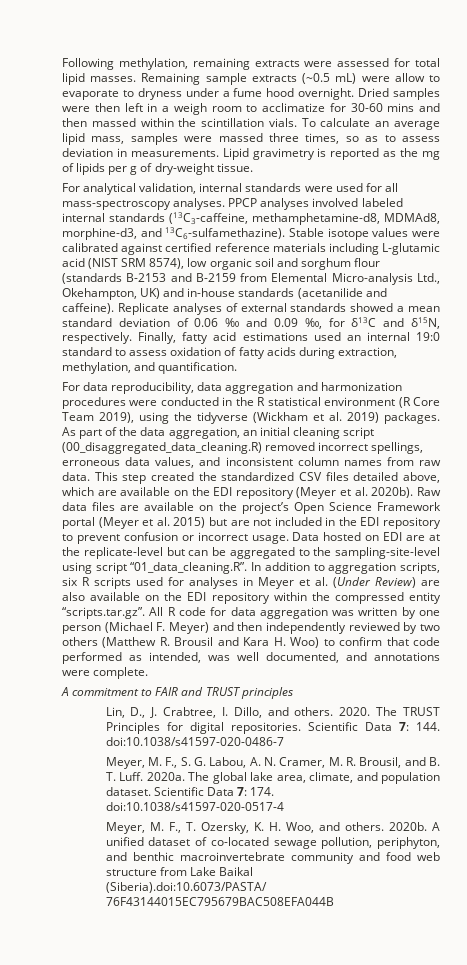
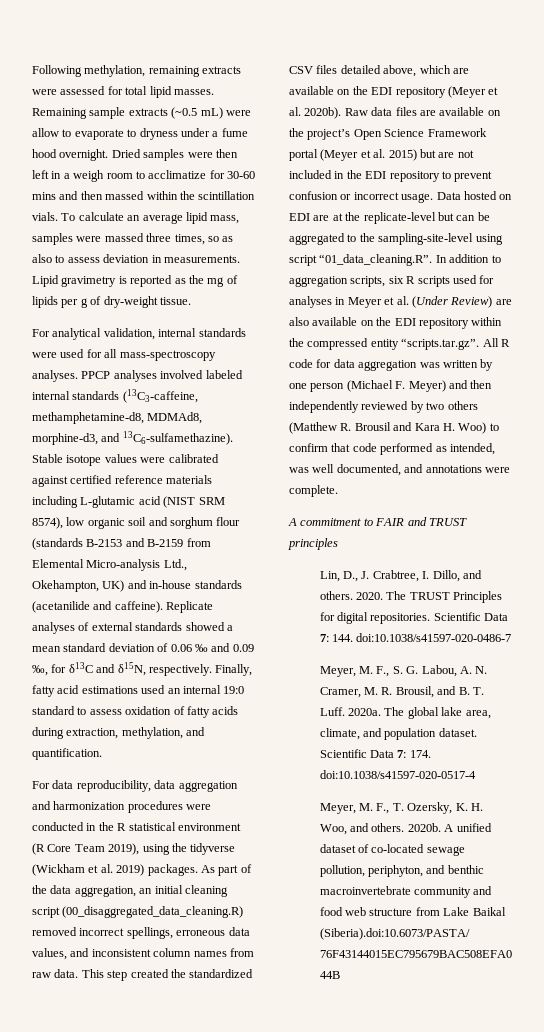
(379, 139) none -> [32,254,52,263] also

